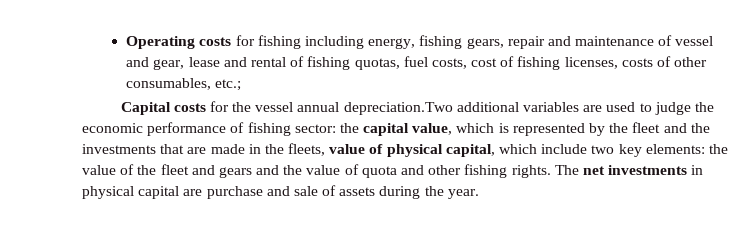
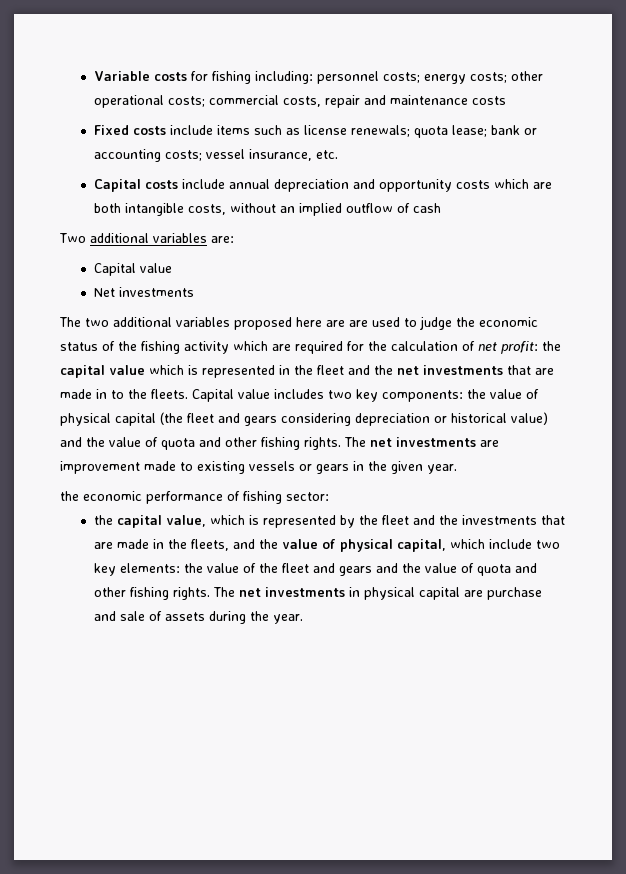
[126,36,196,49] Operating -> [93,71,150,81] Variable
[304,35,714,49] [126,56,708,70] [126,78,242,91] [120,101,580,115] including energy, fishing gears, repair and maintenance of vessel and gear, lease and rental of fishing quotas, fuel costs, cost of fishing licenses, costs of other consumables, etc.; // Capital costs for the vessel annual depreciation.Two additional variables -> [254,71,543,84] [93,95,506,108] [93,125,537,138] [93,149,338,162] [93,179,552,192] [93,203,441,216] [59,233,234,243] [93,263,172,276] [93,287,194,297] [59,317,345,330] including: personnel costs; energy costs; other operational costs; commercial costs, repair and maintenance costs // Fixed costs include items such as license renewals; quota lease; bank or accounting costs; vessel insurance, etc. // Capital costs include annual depreciation and opportunity costs which are both intangible costs, without an implied outflow of cash // Two additional variables are: // Capital value // Net investments // The two additional variables proposed here are
(143, 128) none -> [60,341,561,354] [60,365,554,378] [60,389,539,402] [60,412,548,426] [60,437,499,450] [60,461,457,474] [60,491,142,501] status of the fishing activity which are required for the calculation of net profit: the capital value which is represented in the fleet and the net investments that are made in to the fleets. Capital value includes two key components: the value of physical capital (the fleet and gears considering depreciation or historical value) and the value of quota and other fishing rights. The net investments are improvement made to existing vessels or gears in the given year. // the economic
(336, 128) none -> (329, 496) //
(326, 149) none -> [232,539,278,549] and the

